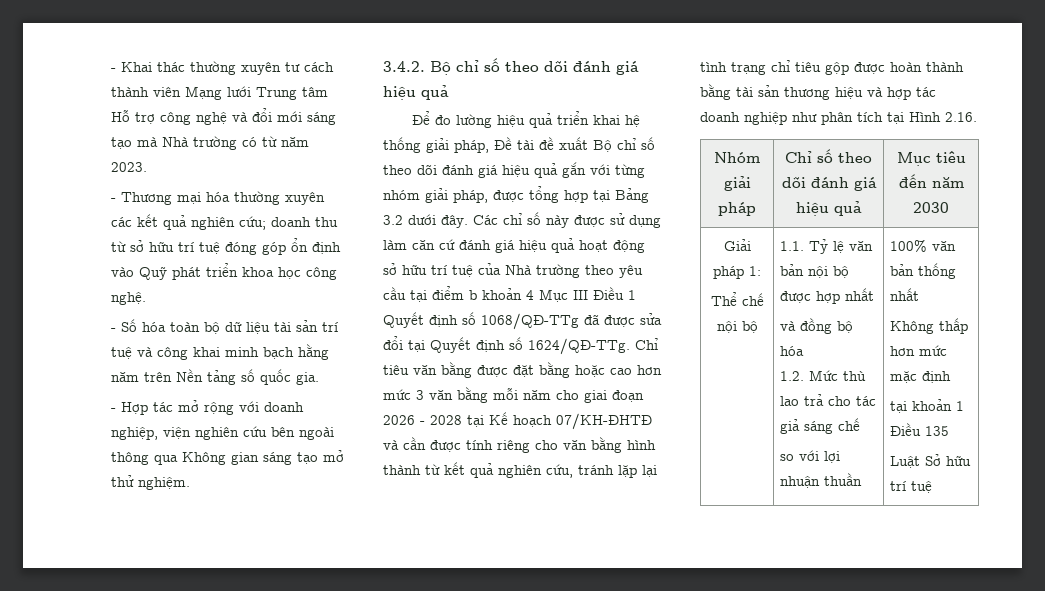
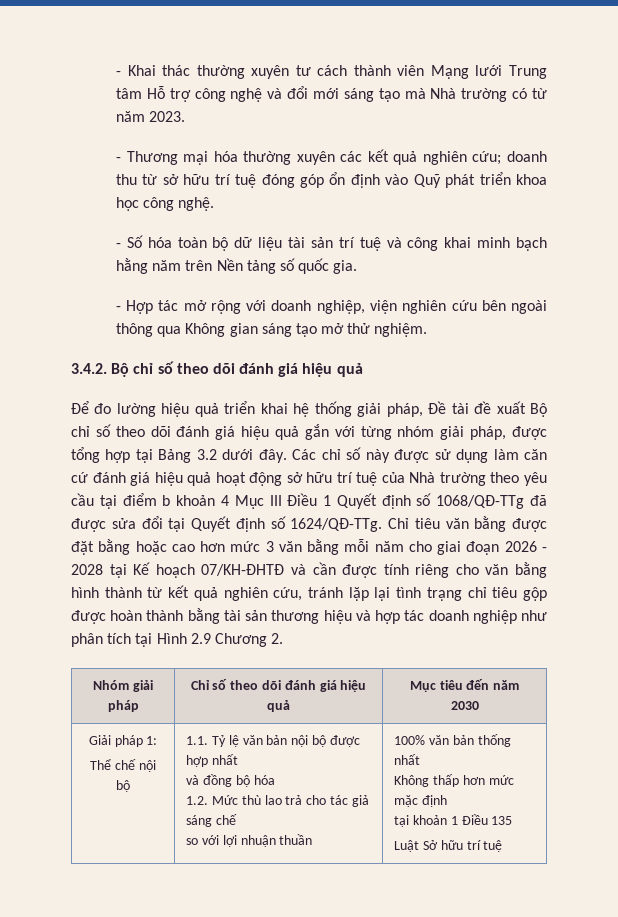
[945,112,977,122] 2.16. -> [190,633,284,647] 2.9 Chương 2.

